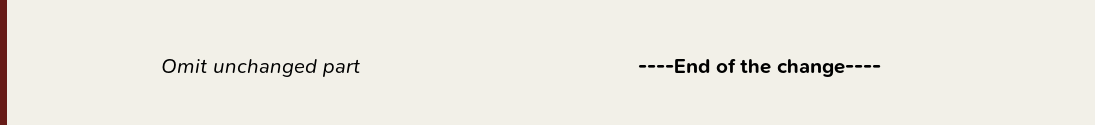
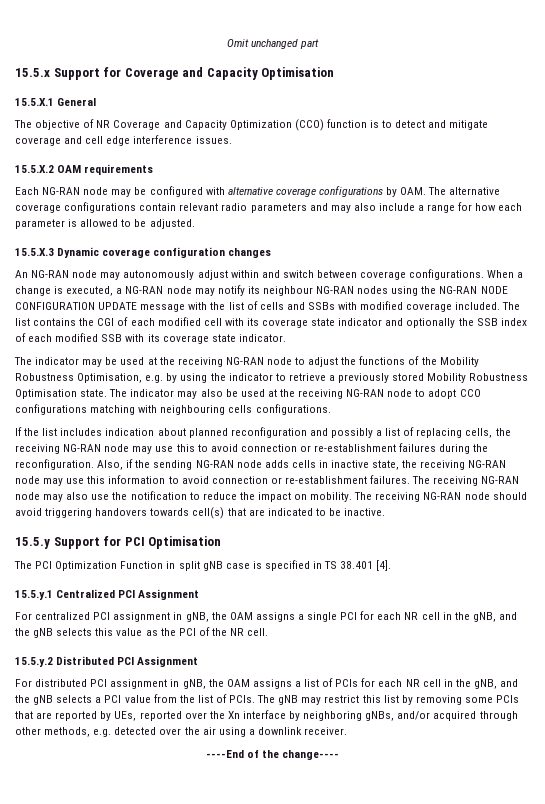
(360, 68) none -> [15,67,335,80] [15,98,97,106] [14,119,489,131] [15,135,232,146] [15,164,154,175] [15,186,501,197] [15,202,523,213] [15,219,195,229] [15,247,272,258] [15,269,524,280] [15,285,508,296] [15,301,521,312] [15,317,527,328] [15,333,286,344] [14,356,479,367] [15,373,529,383] [15,389,481,399] [15,404,331,415] [15,427,511,438] [15,443,489,454] [15,459,507,470] [15,475,520,486] [15,491,527,502] [15,507,386,519] [15,536,222,549] [14,560,392,571] [15,589,200,600] [15,611,517,622] [15,627,269,638] [15,656,199,667] [15,678,519,689] [15,694,520,705] [15,710,518,721] [15,727,348,737] // 15.5.x Support for Coverage and Capacity Optimisation // 15.5.X.1 General // The objective of NR Coverage and Capacity Optimization (CCO) function is to detect and mitigate coverage and cell edge interference issues. // 15.5.X.2 OAM requirements // Each NG-RAN node may be configured with alternative coverage configurations by OAM. The alternative coverage configurations contain relevant radio parameters and may also include a range for how each parameter is allowed to be adjusted. // 15.5.X.3 Dynamic coverage configuration changes // An NG-RAN node may autonomously adjust within and switch between coverage configurations. When a change is executed, a NG-RAN node may notify its neighbour NG-RAN nodes using the NG-RAN NODE CONFIGURATION UPDATE message with the list of cells and SSBs with modified coverage included. The list contains the CGI of each modified cell with its coverage state indicator and optionally the SSB index of each modified SSB with its coverage state indicator. // The indicator may be used at the receiving NG-RAN node to adjust the functions of the Mobility Robustness Optimisation, e.g. by using the indicator to retrieve a previously stored Mobility Robustness Optimisation state. The indicator may also be used at the receiving NG-RAN node to adopt CCO configurations matching with neighbouring cells configurations. // If the list includes indication about planned reconfiguration and possibly a list of replacing cells, the receiving NG-RAN node may use this to avoid connection or re-establishment failures during the reconfiguration. Also, if the sending NG-RAN node adds cells in inactive state, the receiving NG-RAN node may use this information to avoid connection or re-establishment failures. The receiving NG-RAN node may also use the notification to reduce the impact on mobility. The receiving NG-RAN node should avoid triggering handovers towards cell(s) that are indicated to be inactive. // 15.5.y Support for PCI Optimisation // The PCI Optimization Function in split gNB case is specified in TS 38.401 [4]. // 15.5.y.1 Centralized PCI Assignment // For centralized PCI assignment in gNB, the OAM assigns a single PCI for each NR cell in the gNB, and the gNB selects this value as the PCI of the NR cell. // 15.5.y.2 Distributed PCI Assignment // For distributed PCI assignment in gNB, the OAM assigns a list of PCIs for each NR cell in the gNB, and the gNB selects a PCI value from the list of PCIs. The gNB may restrict this list by removing some PCIs that are reported by UEs, reported over the Xn interface by neighboring gNBs, and/or acquired through other methods, e.g. detected over the air using a downlink receiver.

